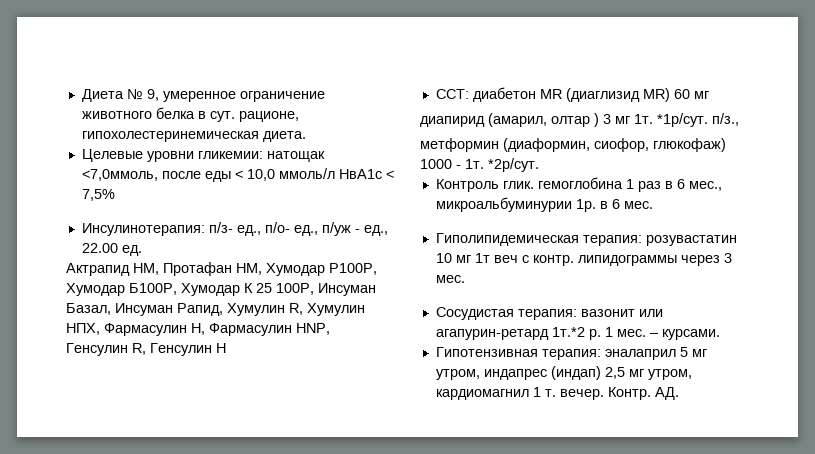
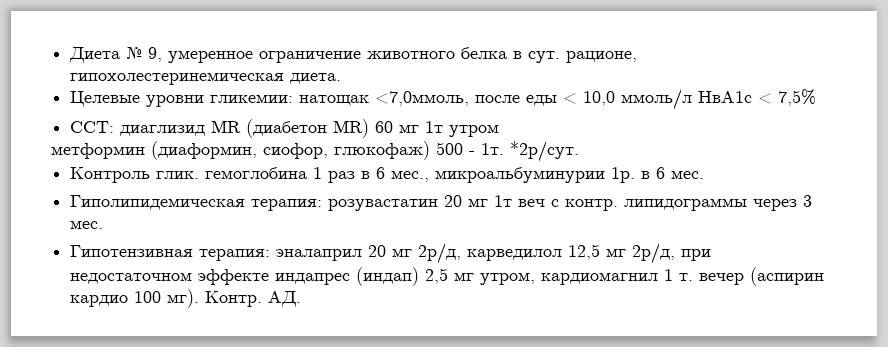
[81,222,388,236] [81,243,142,256] [66,262,377,276] [66,283,376,296] [66,303,365,316] [66,323,330,336] [66,343,226,356] [435,87,709,102] [420,113,739,127] Инсулинотерапия: п/з- ед., п/о- ед., п/уж - ед., 22.00 ед. // Актрапид НМ, Протафан НМ, Хумодар Р100Р, Хумодар Б100Р, Хумодар К 25 100Р, Инсуман Базал, Инсуман Рапид, Хумулин R, Хумулин НПХ, Фармасулин Н, Фармасулин НNР, Генсулин R, Генсулин Н // ССТ: диабетон МR (диаглизид МR) 60 мг // диапирид (амарил, олтар ) 3 мг 1т. *1р/сут. п/з., -> [70,119,500,138] ССТ: диаглизид МR (диабетон МR) 60 мг 1т утром
[420,159,452,169] 1000 -> [436,142,463,155] 500
[435,253,452,263] 10 -> [444,195,463,207] 20
[435,307,663,320] [435,327,720,340] [435,347,707,360] [435,369,480,380] Сосудистая терапия: вазонит или агапурин-ретард 1т.*2 р. 1 мес. – курсами. // Гипотензивная терапия: эналаприл 5 мг утром, -> [70,243,712,264] [70,269,270,285] Гипотензивная терапия: эналаприл 20 мг 2р/д, карведилол 12,5 мг 2р/д, при недостаточном эффекте
[559,389,604,400] вечер. -> [699,267,825,286] [70,289,200,308] вечер (аспирин кардио 100 мг).

